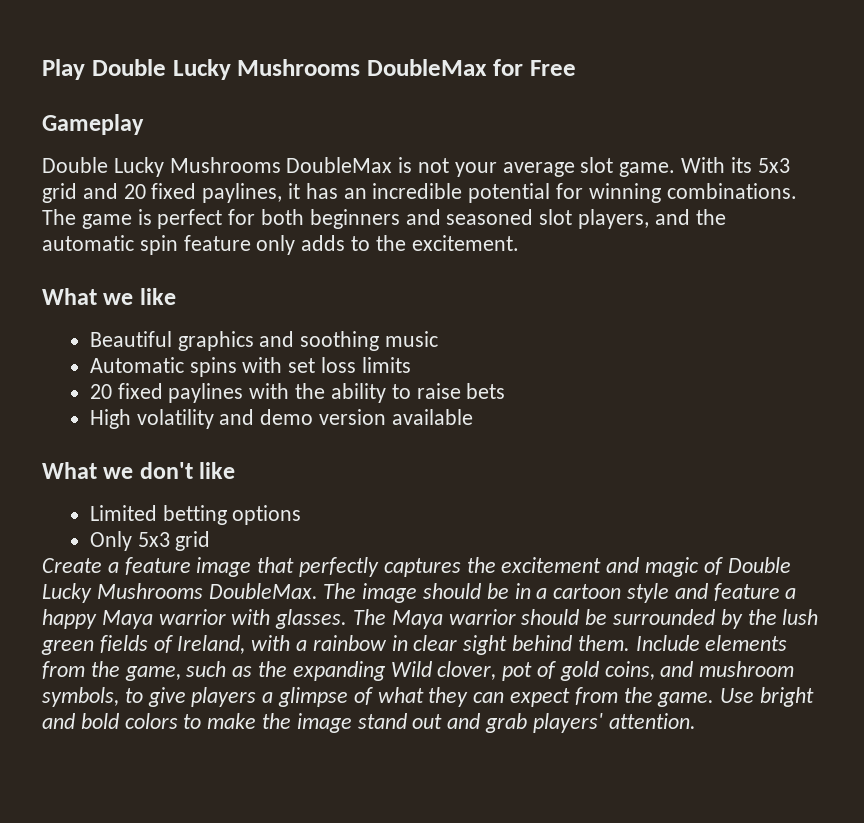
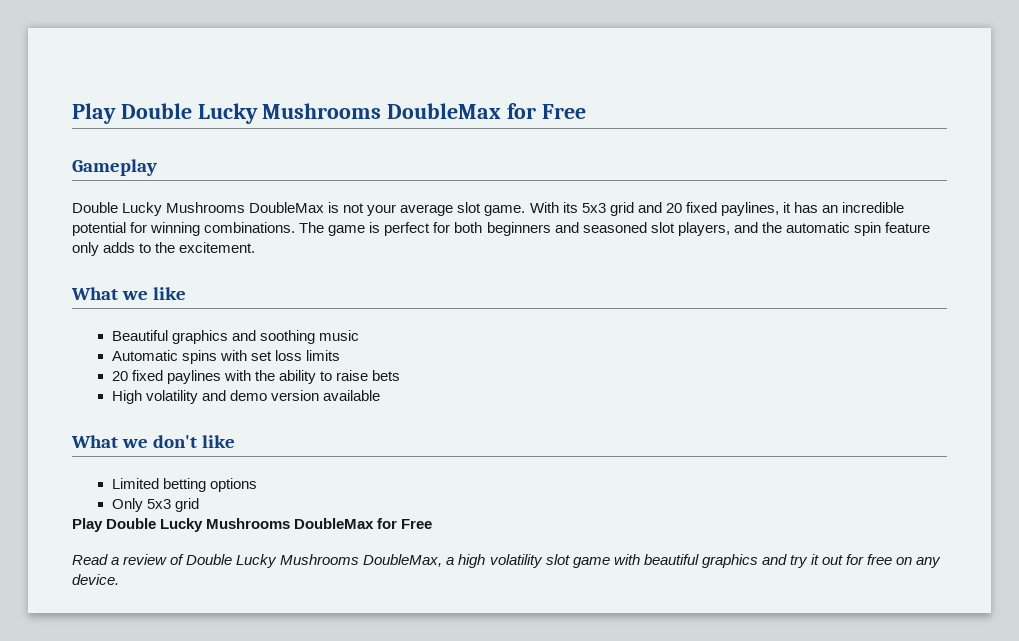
[42,557,791,577] [42,583,797,603] [42,609,819,629] [41,635,788,655] [42,661,795,681] [42,687,815,707] [42,713,696,733] Create a feature image that perfectly captures the excitement and magic of Double Lucky Mushrooms DoubleMax. The image should be in a cartoon style and feature a happy Maya warrior with glasses. The Maya warrior should be surrounded by the lush green fields of Ireland, with a rainbow in clear sight behind them. Include elements from the game, such as the expanding Wild clover, pot of gold coins, and mushroom symbols, to give players a glimpse of what they can expect from the game. Use bright and bold colors to make the image stand out and grab players' attention. -> [72,518,433,532] [72,554,942,568] [72,574,119,585] Play Double Lucky Mushrooms DoubleMax for Free // Read a review of Double Lucky Mushrooms DoubleMax, a high volatility slot game with beautiful graphics and try it out for free on any device.

